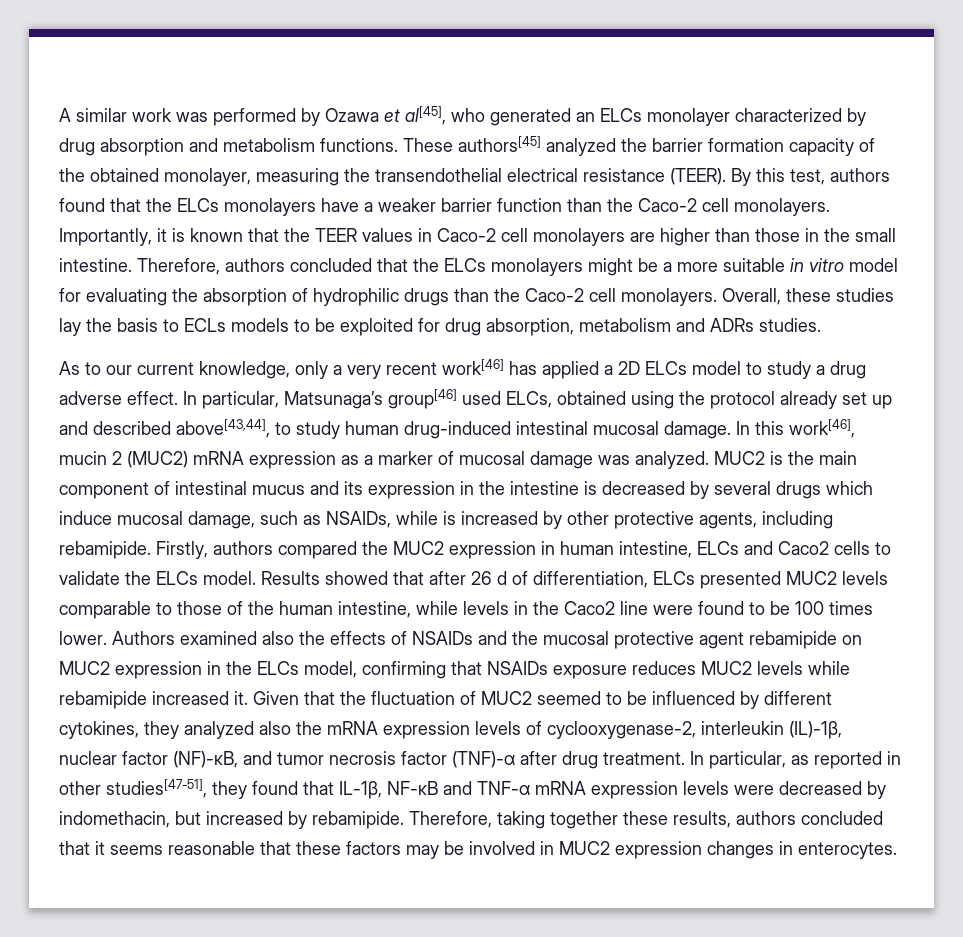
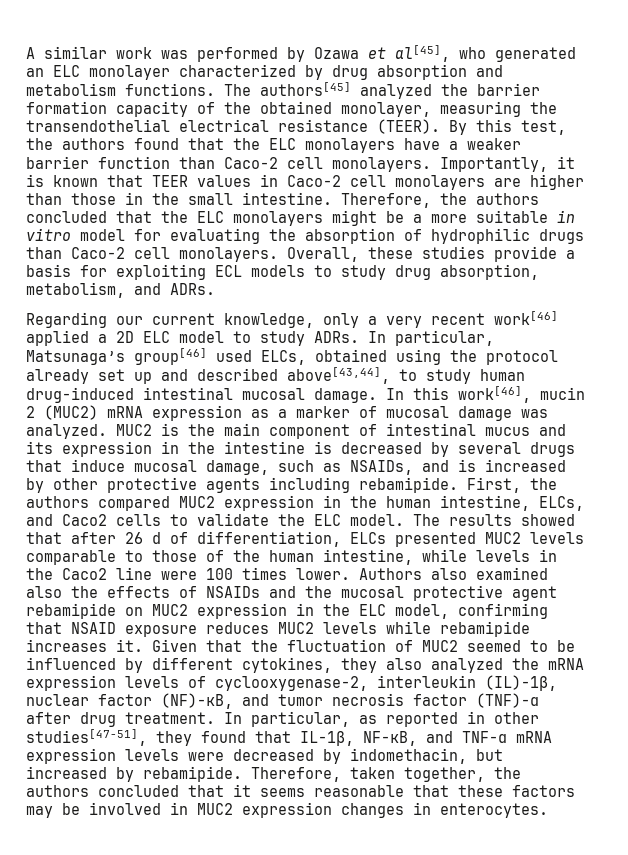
[600,108,642,122] ELCs -> [53,65,80,77] ELC
[403,138,453,152] These -> [224,84,251,96] The
(825, 177) none -> [26,138,53,150] the
[177,198,219,212] ELCs -> [269,138,296,150] ELC
[607,198,633,212] the -> (215, 163) none
[284,228,310,242] the -> (143, 181) none
(220, 266) none -> [440,193,467,205] the
[444,258,486,272] ELCs -> [197,211,224,223] ELC
[494,288,520,302] the -> (62, 253) none
[59,318,821,336] [59,361,101,375] lay the basis to ECLs models to be exploited for drug absorption, metabolism and ADRs studies. // As to -> [494,246,575,262] [26,264,539,280] [26,282,215,298] [26,312,107,328] provide a basis for exploiting ECL models to study drug absorption, metabolism, and ADRs. // Regarding
[509,361,537,375] has -> (558, 318) none
[645,361,687,375] ELCs -> [143,331,170,343] ELC
[816,361,866,379] [59,391,178,405] a drug adverse effect. -> [314,331,359,343] ADRs.
[826,481,873,495] which -> [26,460,62,472] that
[396,511,438,525] while -> [422,460,449,472] and
[699,512,757,529] agents, -> [206,478,260,493] agents
[156,541,208,559] Firstly, -> [467,477,557,493] First, the
[362,541,739,559] the MUC2 expression in human intestine, ELCs -> [179,495,584,511] MUC2 expression in the human intestine, ELCs,
[156,571,320,585] ELCs model. Results -> [314,514,512,526] ELC model. The results
[698,601,790,615] found to be -> (197, 575) none
(175, 638) none -> [431,568,467,580] also
[257,661,299,675] ELCs -> [359,604,386,616] ELC
[487,661,548,675] NSAIDs -> [71,622,116,634] NSAID
[152,691,229,705] increased -> [26,639,107,652] increases
[184,721,291,739] analyzed also -> [386,658,503,673] also analyzed
[387,781,438,795] NF-κB -> [363,731,417,746] NF-κB,
[497,811,731,829] taking together these results, -> [350,767,521,782] taken together, the

